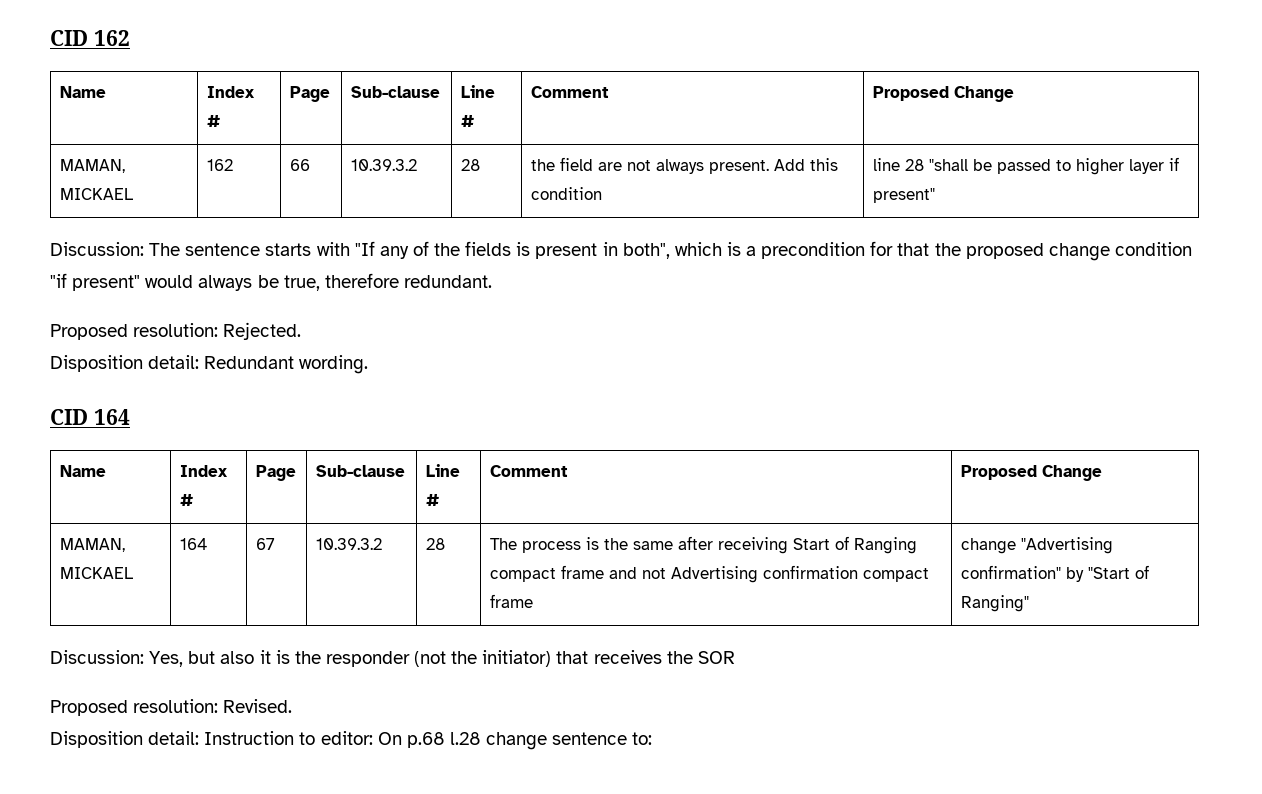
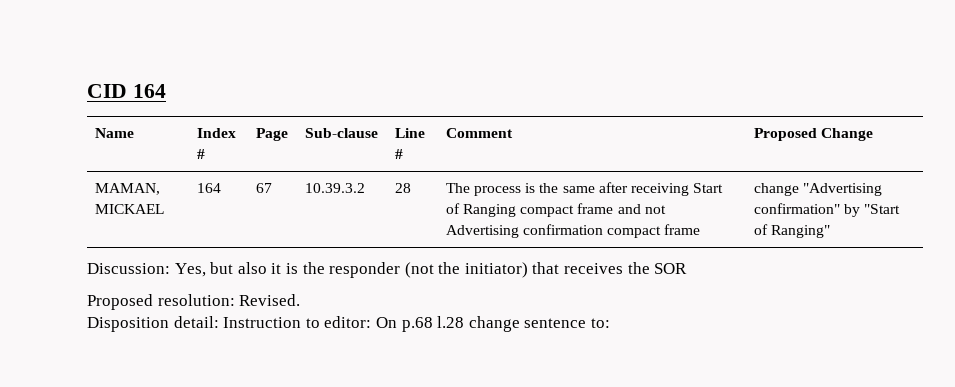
[50,30,130,46] [59,86,106,98] [206,86,255,98] [206,115,220,127] [289,86,330,102] [350,86,440,98] [460,85,495,98] [460,115,474,127] [530,86,609,98] [872,86,1014,102] [59,159,125,173] [59,188,133,200] [206,159,233,171] [289,159,310,171] [350,159,417,171] [460,159,480,171] [530,157,838,174] [530,187,602,200] [872,157,1179,175] [872,188,935,203] [50,241,1192,261] [50,273,492,291] [50,322,302,340] [50,355,369,374] [50,409,88,425] CID 162 // Name | Index # | Page | Sub-clause | Line # | Comment | Proposed Change // MAMAN, MICKAEL | 162 | 66 | 10.39.3.2 | 28 | the field are not always present. Add this condition | line 28 "shall be passed to higher layer if present" // Discussion: The sentence starts with "If any of the fields is present in both", which is a precondition for that the proposed change condition "if present" would always be true, therefore redundant. // Proposed resolution: Rejected. // Disposition detail: Redundant wording. // CID -> [87,84,127,98] CID

